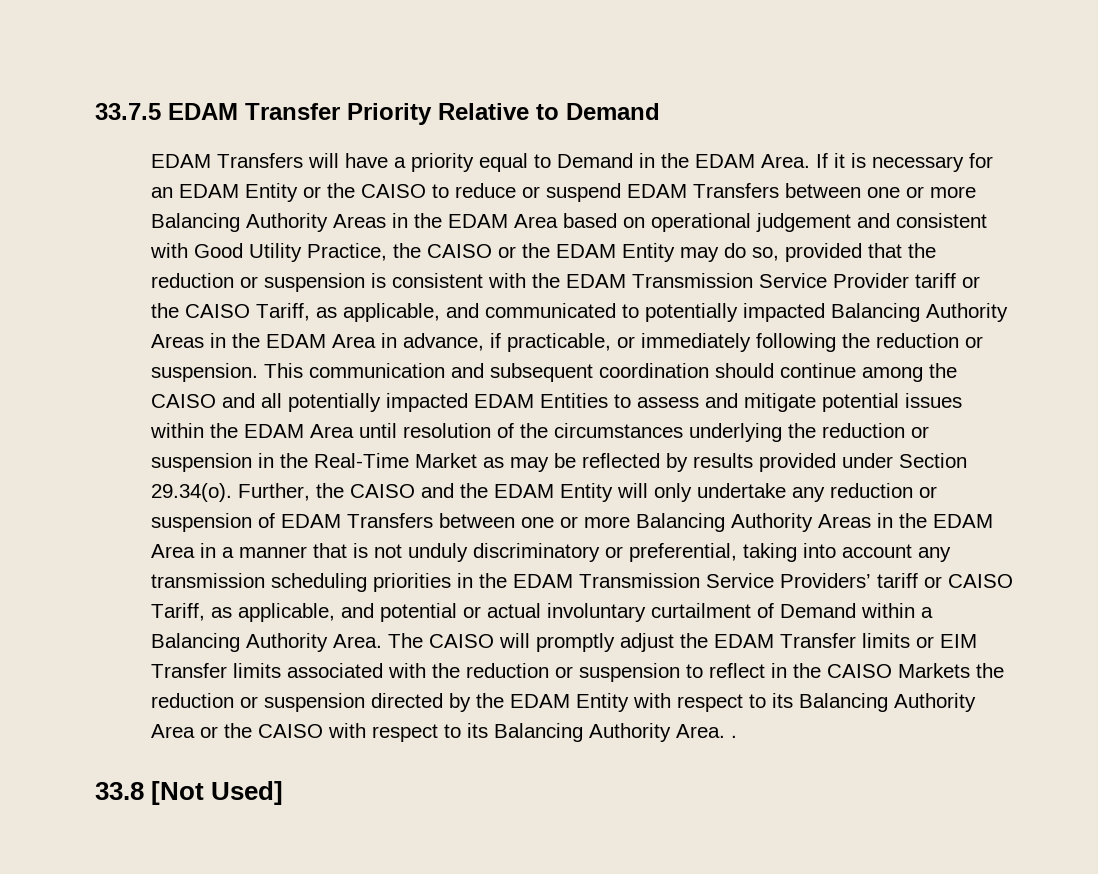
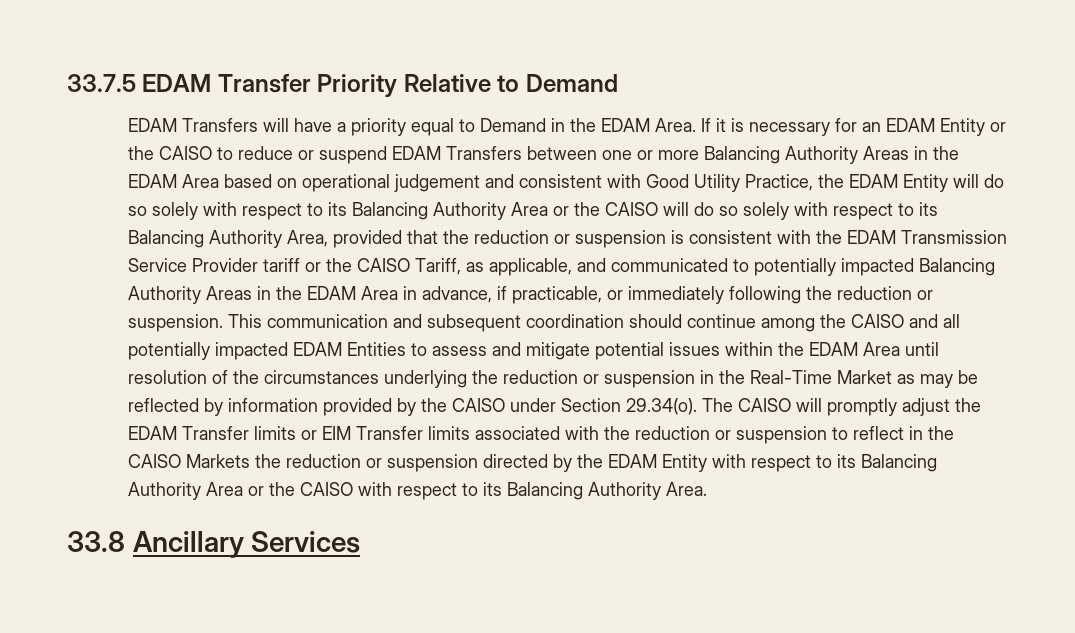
[426,243,779,262] CAISO or the EDAM Entity may do so, -> [848,174,1004,192] [127,202,938,220] [127,230,328,248] EDAM Entity will do so solely with respect to its Balancing Authority Area or the CAISO will do so solely with respect to its Balancing Authority Area,
[692,453,967,472] [150,483,937,502] [150,513,993,532] [150,543,951,562] [150,573,1013,592] [150,603,933,622] [150,633,382,652] results provided under Section 29.34(o). Further, the CAISO and the EDAM Entity will only undertake any reduction or suspension of EDAM Transfers between one or more Balancing Authority Areas in the EDAM Area in a manner that is not unduly discriminatory or preferential, taking into account any transmission scheduling priorities in the EDAM Transmission Service Providers’ tariff or CAISO Tariff, as applicable, and potential or actual involuntary curtailment of Demand within a Balancing Authority Area. -> [227,398,697,416] information provided by the CAISO under Section 29.34(o).
[730,735,737,738] . -> (707, 489) none
[151,781,284,805] [Not Used] -> [132,531,361,558] Ancillary Services

